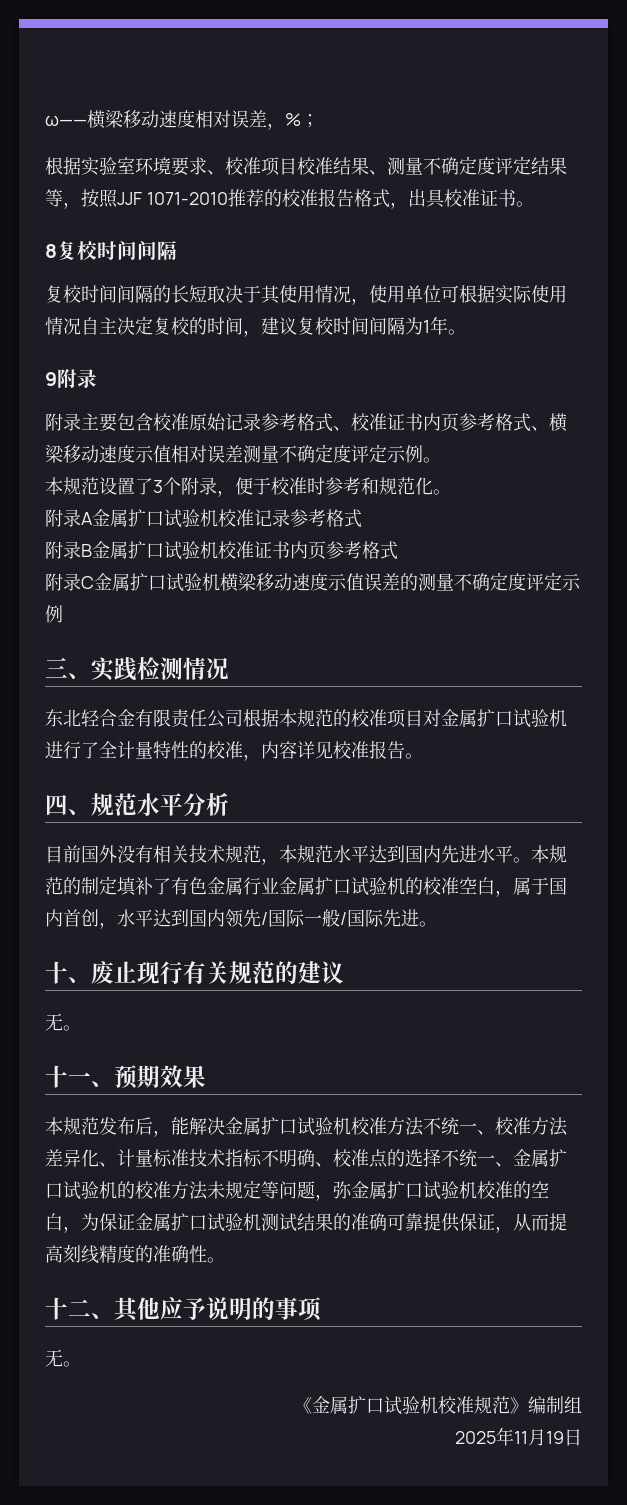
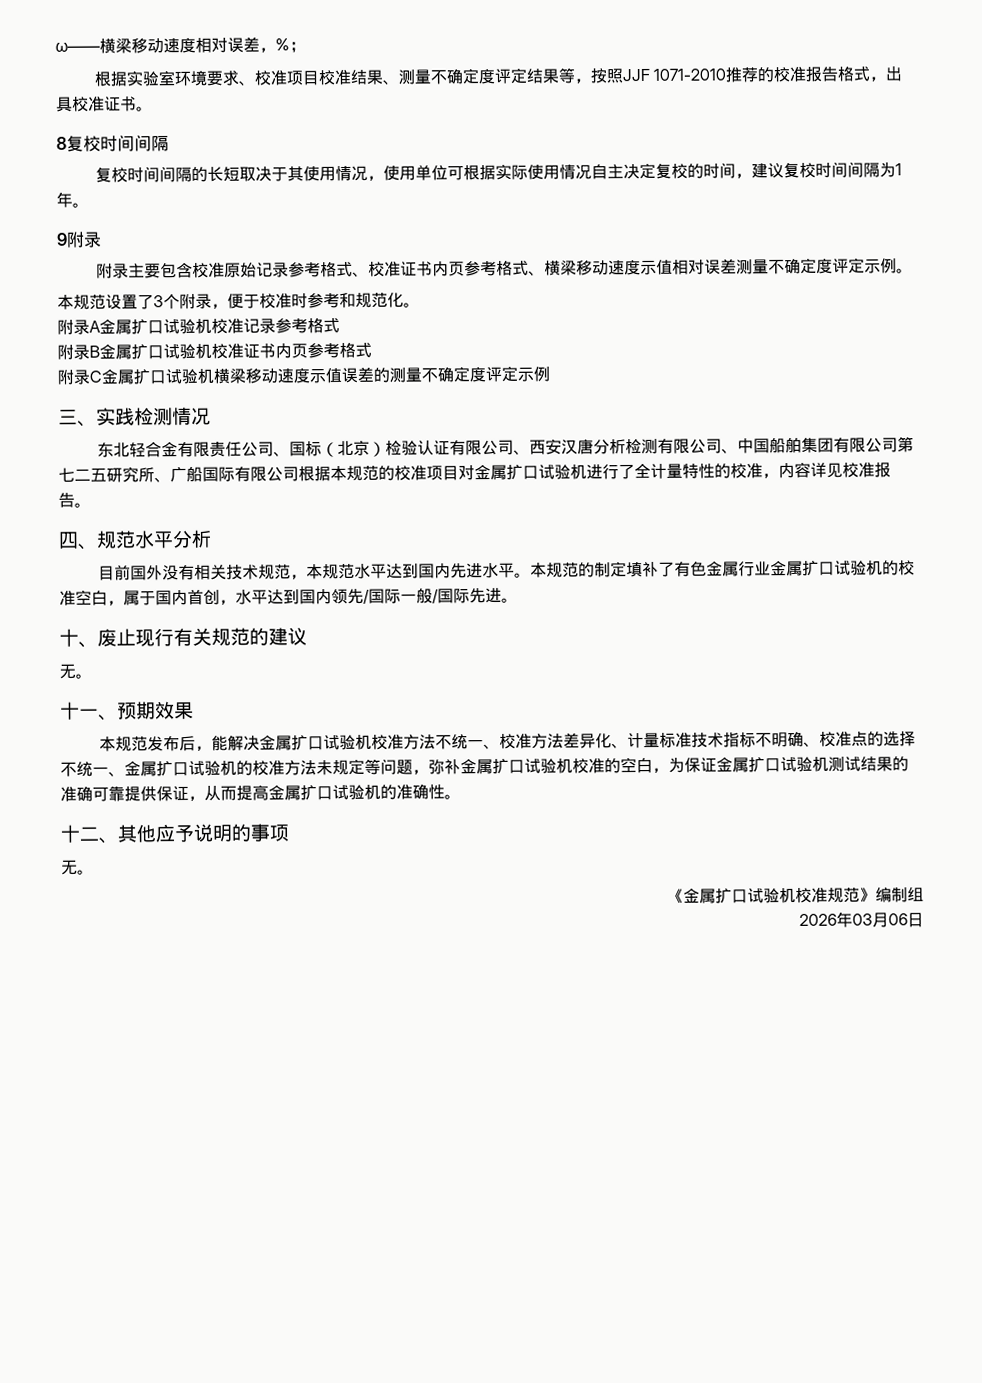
(243, 718) none -> [272,436,914,458] [58,465,299,483] 、国标（北京）检验认证有限公司、西安汉唐分析检测有限公司、中国船舶集团有限公司第七二五研究所、广船国际有限公司
(352, 1190) none -> [444,759,461,775] 补
[63,1244,135,1264] 刻线精度 -> [268,784,381,801] 金属扩口试验机
[455,1427,564,1446] 2025年11月19 -> [799,911,908,928] 2026年03月06

